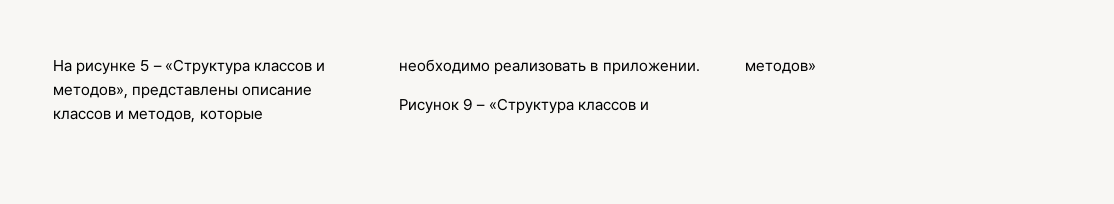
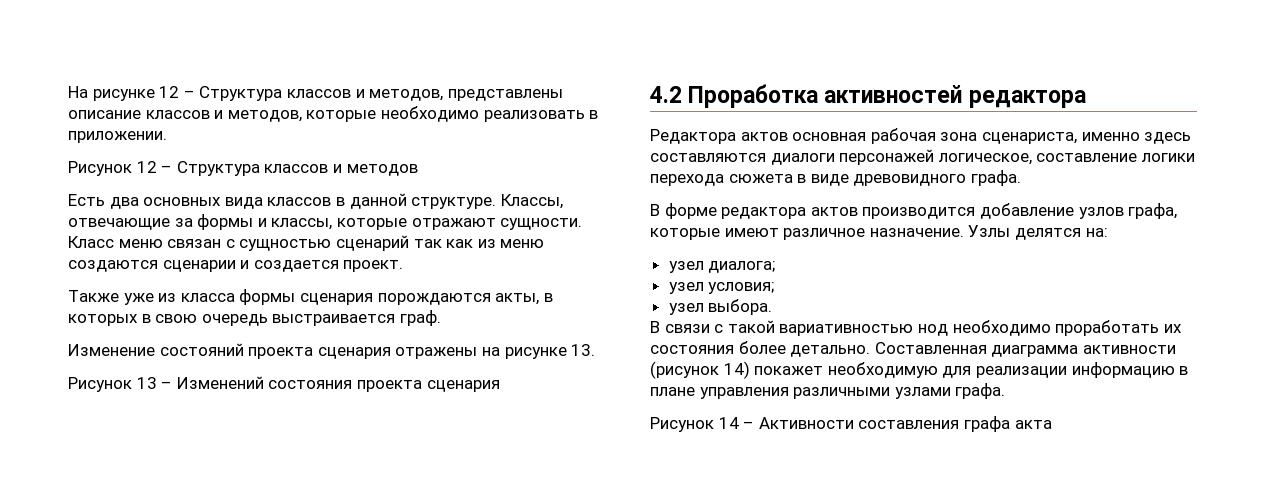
[140,59,326,75] [53,86,128,99] 5 – «Структура классов и методов», -> [159,86,444,101] 12 – Структура классов и методов,
[463,98,649,114] [745,62,816,74] 9 – «Структура классов и методов» -> [136,161,418,176] [68,193,563,209] [68,214,583,230] [68,235,545,251] [68,260,404,272] [68,289,553,305] [68,310,441,326] [68,343,596,359] [68,376,500,392] [650,84,1086,108] [650,128,1192,144] [650,149,1195,165] [650,170,1021,186] [650,203,1178,219] [650,225,1108,240] [668,261,776,273] [668,282,775,294] [668,299,773,315] [650,320,1182,336] [650,341,1176,357] [650,361,1189,379] [650,383,1006,399] [650,416,1052,432] 12 – Структура классов и методов // Есть два основных вида классов в данной структуре. Классы, отвечающие за формы и классы, которые отражают сущности. Класс меню связан с сущностью сценарий так как из меню создаются сценарии и создается проект. // Также уже из класса формы сценария порождаются акты, в которых в свою очередь выстраивается граф. // Изменение состояний проекта сценария отражены на рисунке 13. // Рисунок 13 – Изменений состояния проекта сценария // 4.2 Проработка активностей редактора // Редактора актов основная рабочая зона сценариста, именно здесь составляются диалоги персонажей логическое, составление логики перехода сюжета в виде древовидного графа. // В форме редактора актов производится добавление узлов графа, которые имеют различное назначение. Узлы делятся на: // узел диалога; // узел условия; // узел выбора. // В связи с такой вариативностью нод необходимо проработать их состояния более детально. Составленная диаграмма активности (рисунок 14) покажет необходимую для реализации информацию в плане управления различными узлами графа. // Рисунок 14 – Активности составления графа акта

